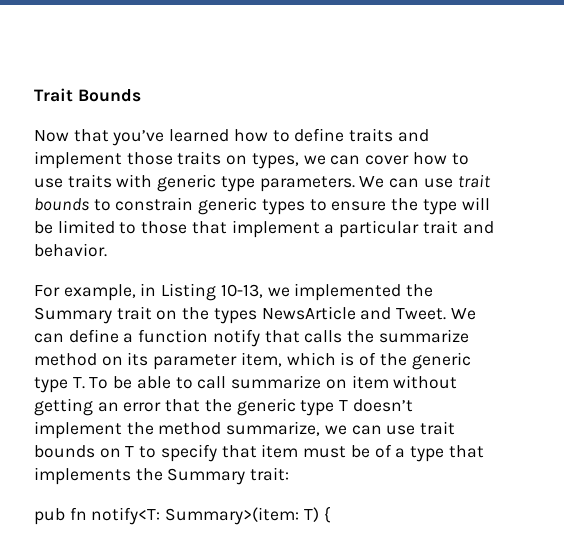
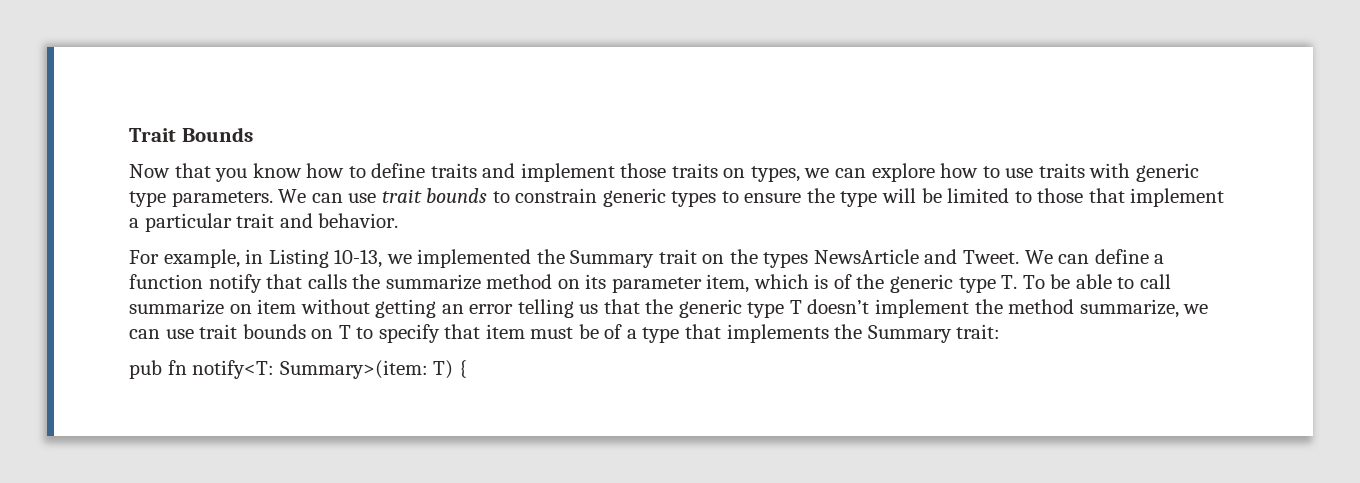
[112,129,230,146] you’ve learned -> [215,163,302,182] you know
[365,155,410,165] cover -> [871,163,935,182] explore
(162, 407) none -> [517,299,599,318] telling us

